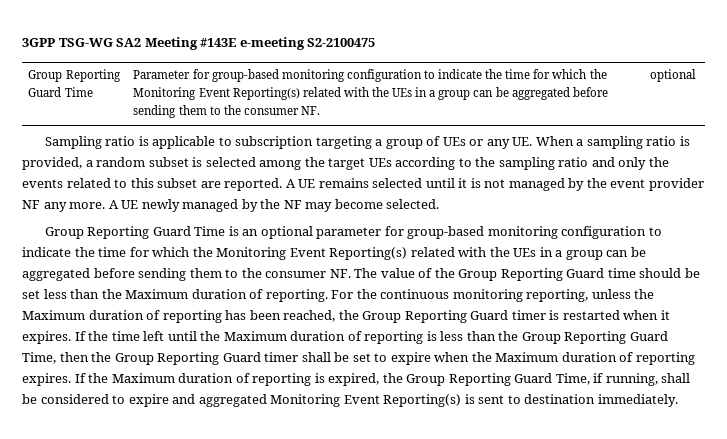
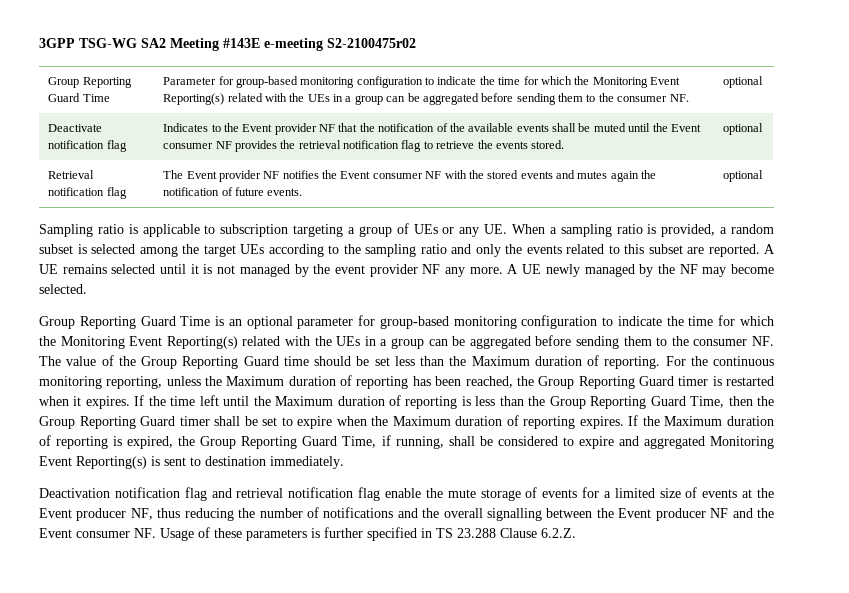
[307,38,376,47] S2-2100475 -> [327,38,416,48] S2-2100475r02
(697, 75) none -> [48,124,103,132] [48,140,127,152] [163,123,701,135] [163,140,565,152] [723,123,764,135] [48,170,95,179] [48,187,127,199] [163,170,657,182] [163,187,303,196] [723,170,764,182] // Deactivate notification flag | Indicates to the Event provider NF that the notification of the available events shall be muted until the Event consumer NF provides the retrieval notification flag to retrieve the events stored. | optional // Retrieval notification flag | The Event provider NF notifies the Event consumer NF with the stored events and mutes again the notification of future events. | optional
(678, 400) none -> [39,487,775,501] [39,507,775,521] [39,527,576,541] // Deactivation notification flag and retrieval notification flag enable the mute storage of events for a limited size of events at the Event producer NF, thus reducing the number of notifications and the overall signalling between the Event producer NF and the Event consumer NF. Usage of these parameters is further specified in TS 23.288 Clause 6.2.Z.

